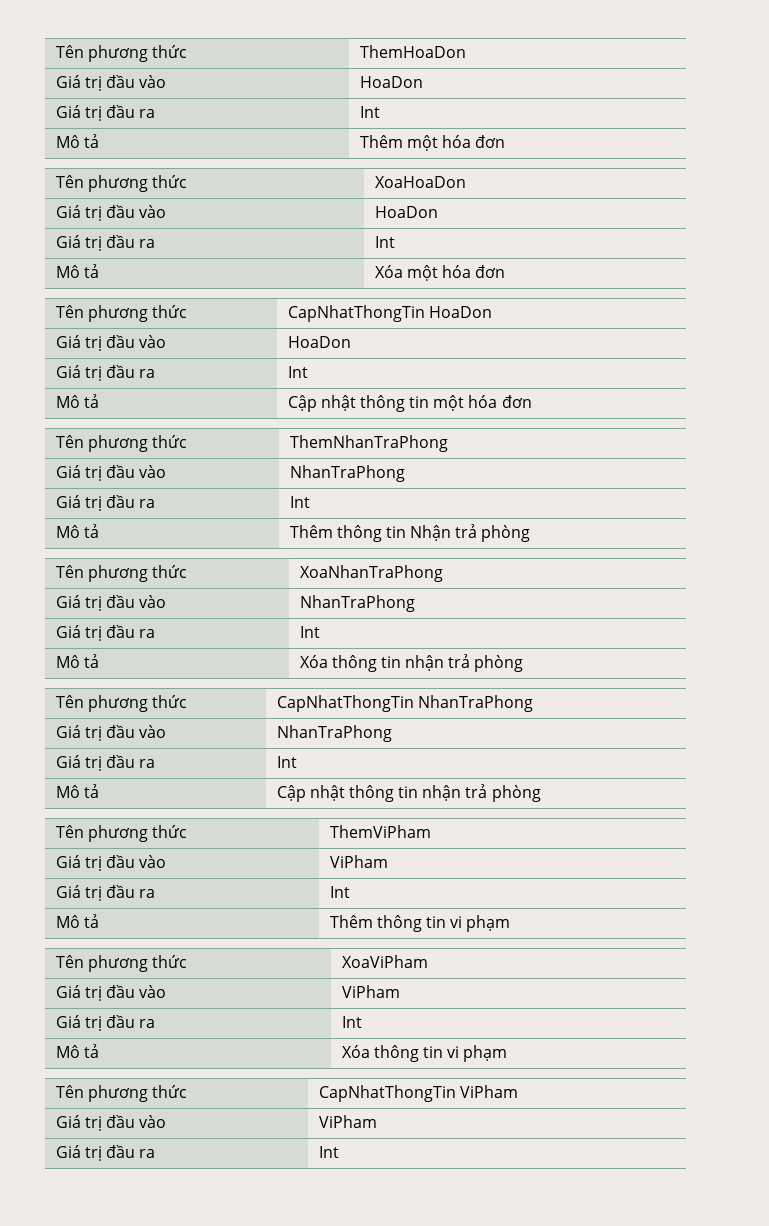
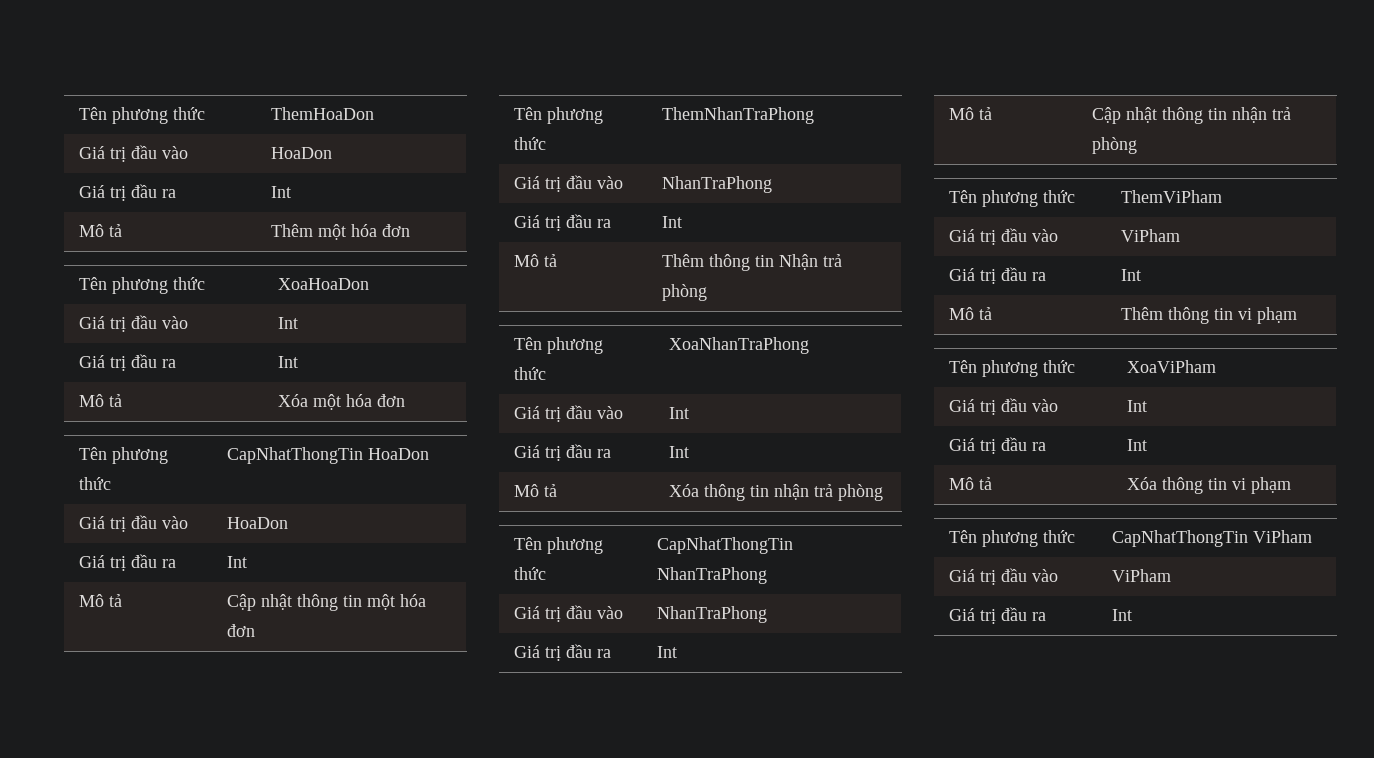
[374,206,438,218] HoaDon -> [278,317,299,329] Int
[299,595,415,612] NhanTraPhong -> [669,407,690,419] Int
[341,985,400,998] ViPham -> [1127,400,1148,412] Int

